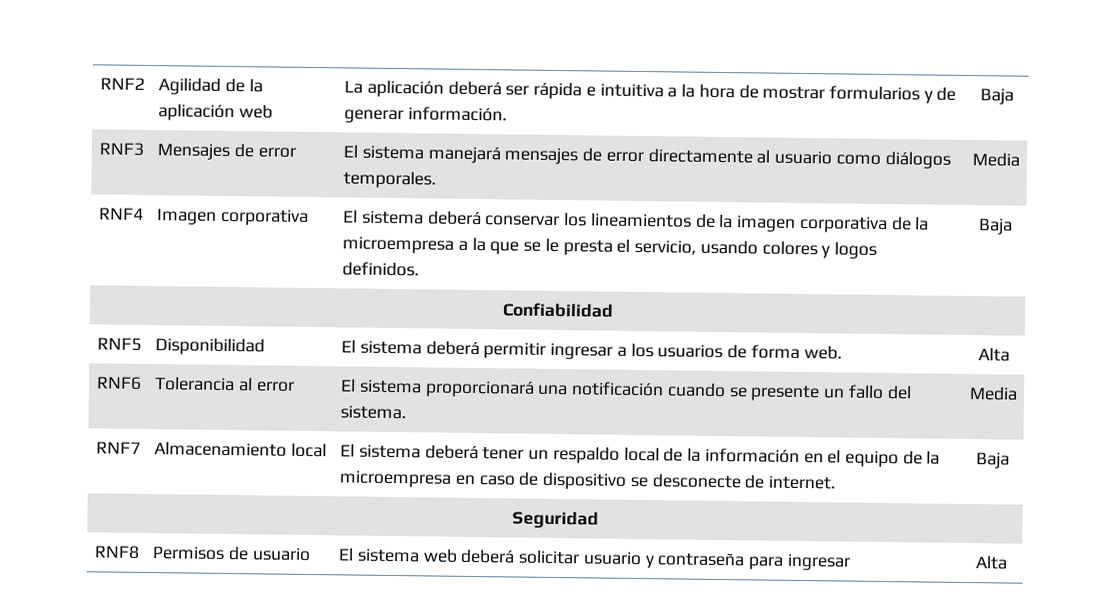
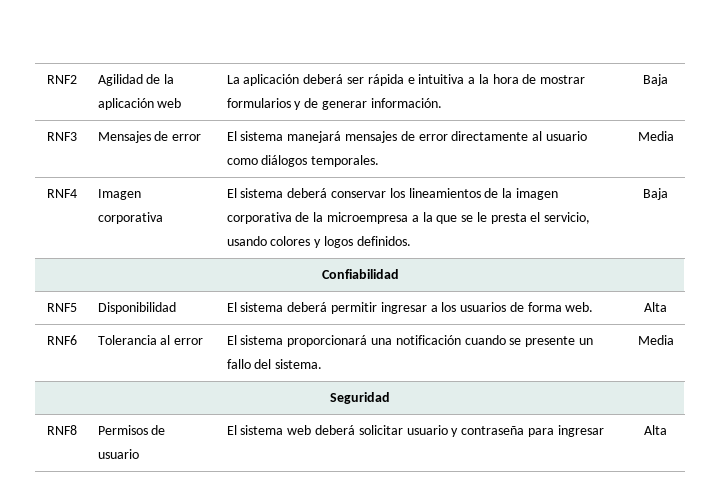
[96,441,141,454] [154,441,328,458] [340,443,941,468] [339,470,836,490] [975,452,1010,469] // RNF7 | Almacenamiento local | El sistema deberá tener un respaldo local de la información en el equipo de la microempresa en caso de dispositivo se desconecte de internet. | Baja -> (674, 340) none

